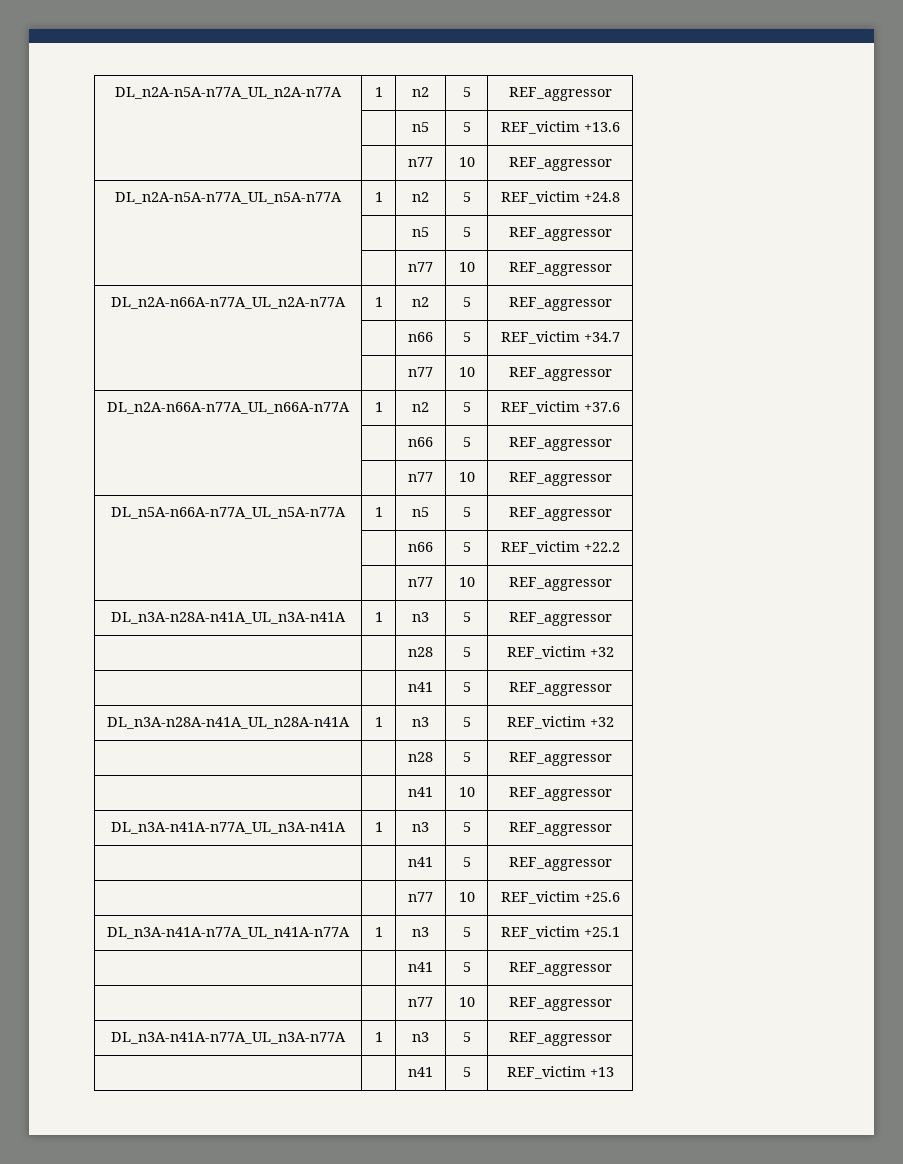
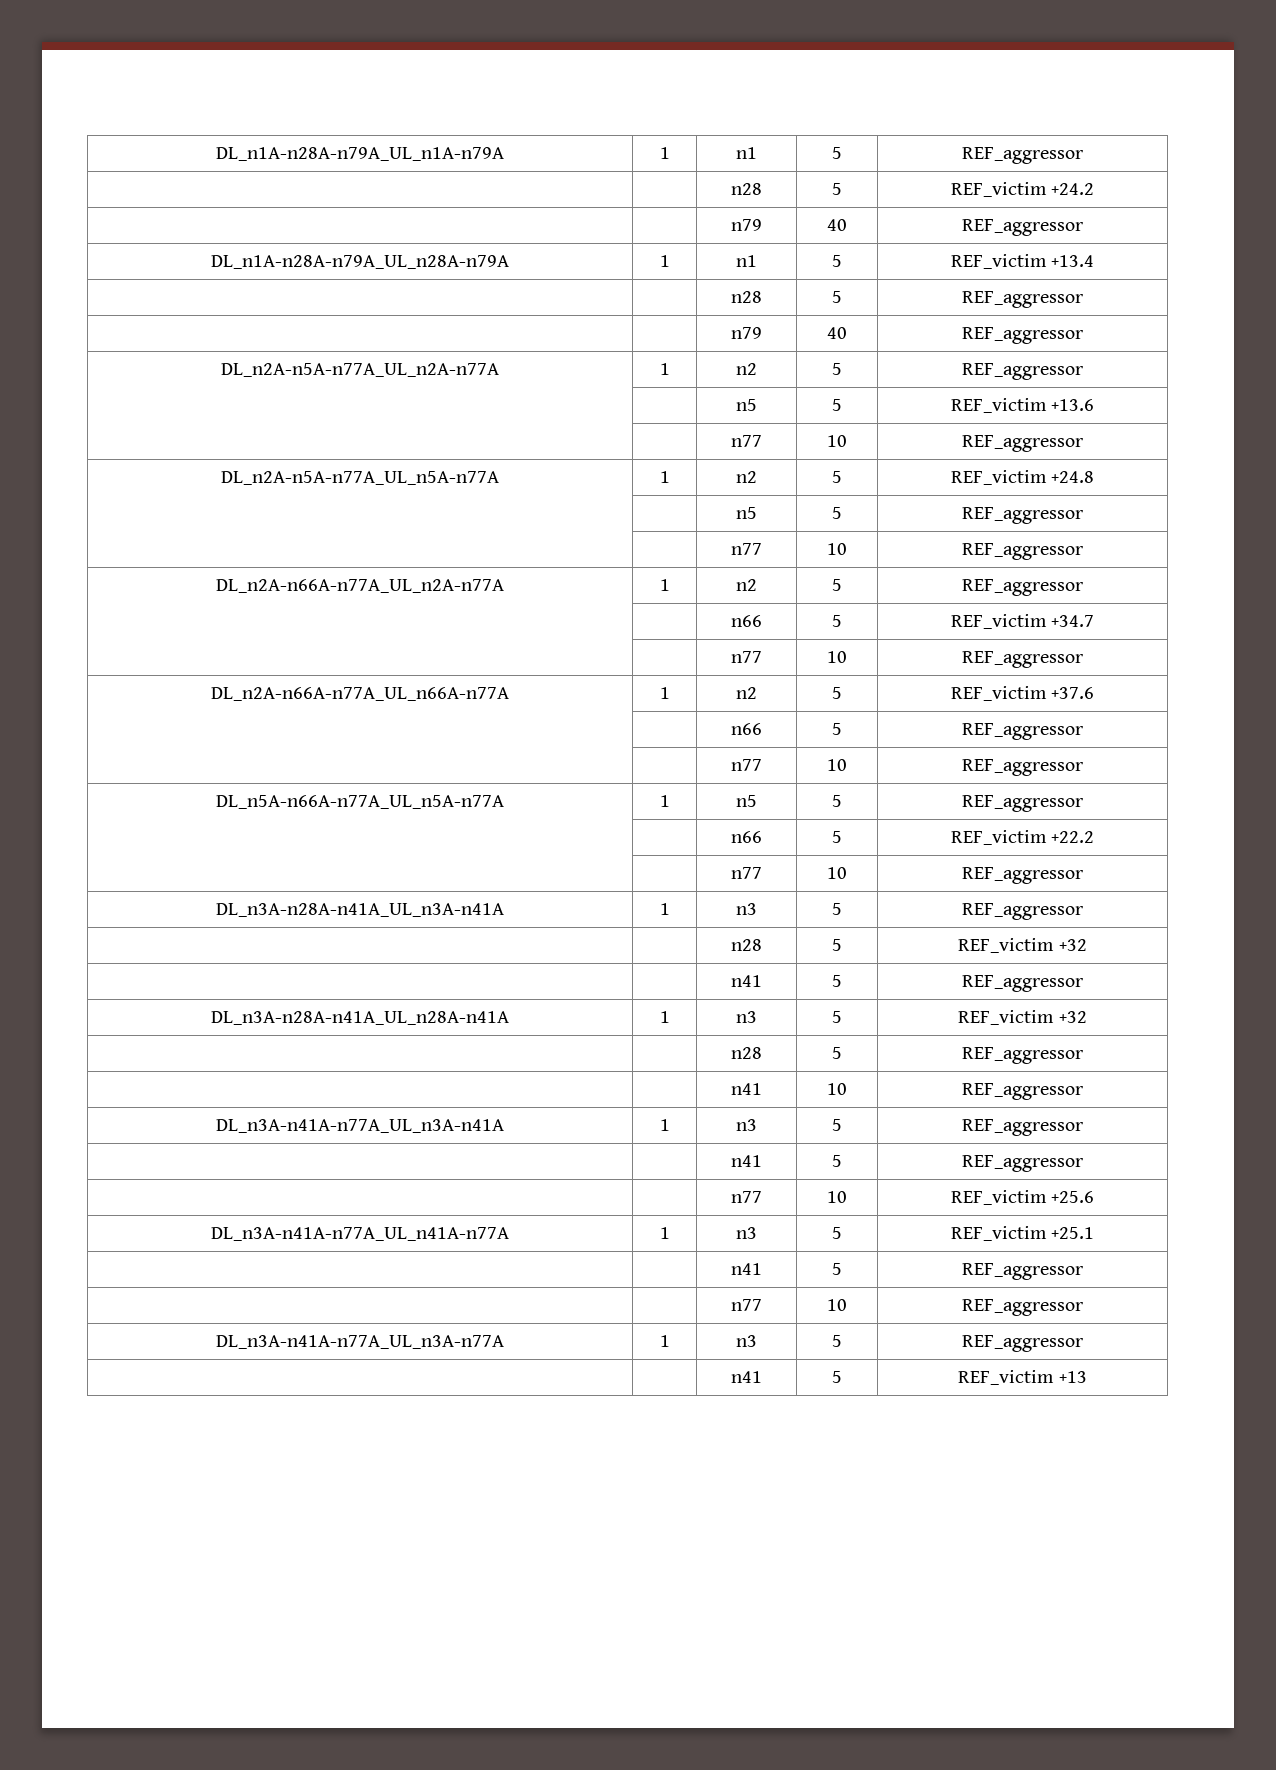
(115, 93) none -> [215,147,504,161] [659,147,670,159] [736,147,757,159] [832,147,842,159] [962,147,1083,164] [731,183,762,195] [832,183,842,195] [950,182,1095,197] [731,219,762,231] [827,219,847,231] [962,219,1083,236] [210,255,509,269] [659,255,670,267] [736,255,757,267] [832,255,842,267] [950,254,1095,269] [731,291,762,303] [832,291,842,303] [962,291,1083,308] [731,327,762,339] [827,327,847,339] [962,327,1083,344] DL_n1A-n28A-n79A_UL_n1A-n79A | 1 | n1 | 5 | REF_aggressor // | | n28 | 5 | REF_victim +24.2 // | | n79 | 40 | REF_aggressor // DL_n1A-n28A-n79A_UL_n28A-n79A | 1 | n1 | 5 | REF_victim +13.4 // | | n28 | 5 | REF_aggressor // | | n79 | 40 | REF_aggressor //

